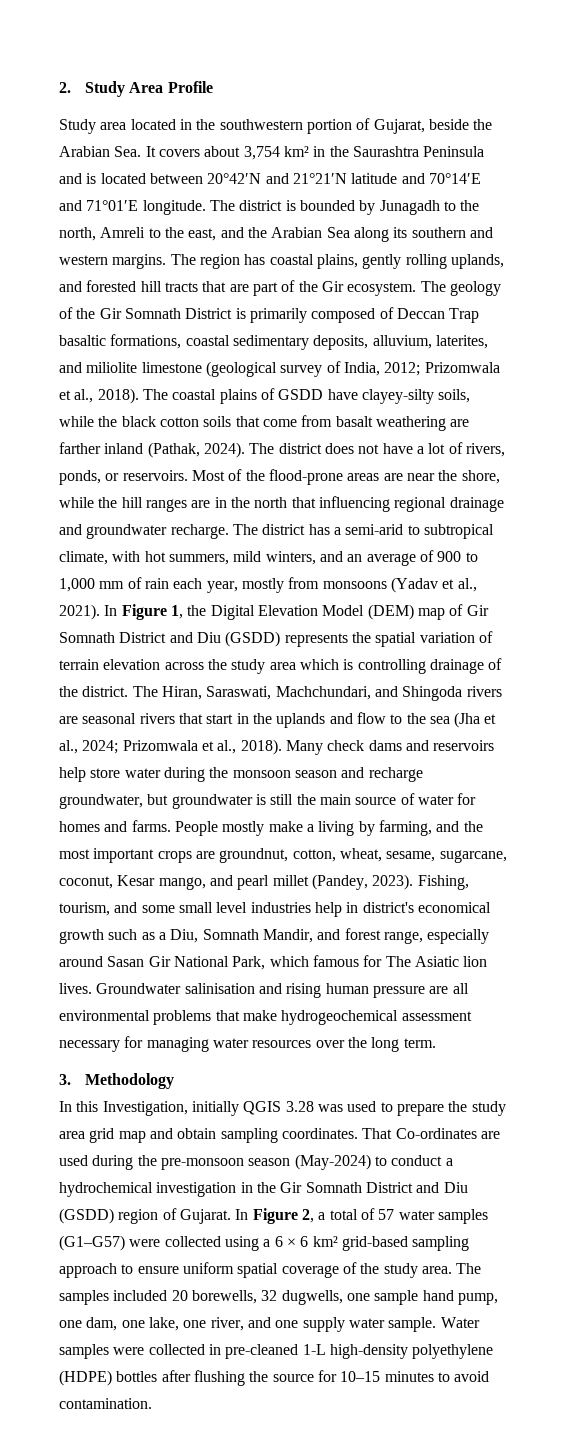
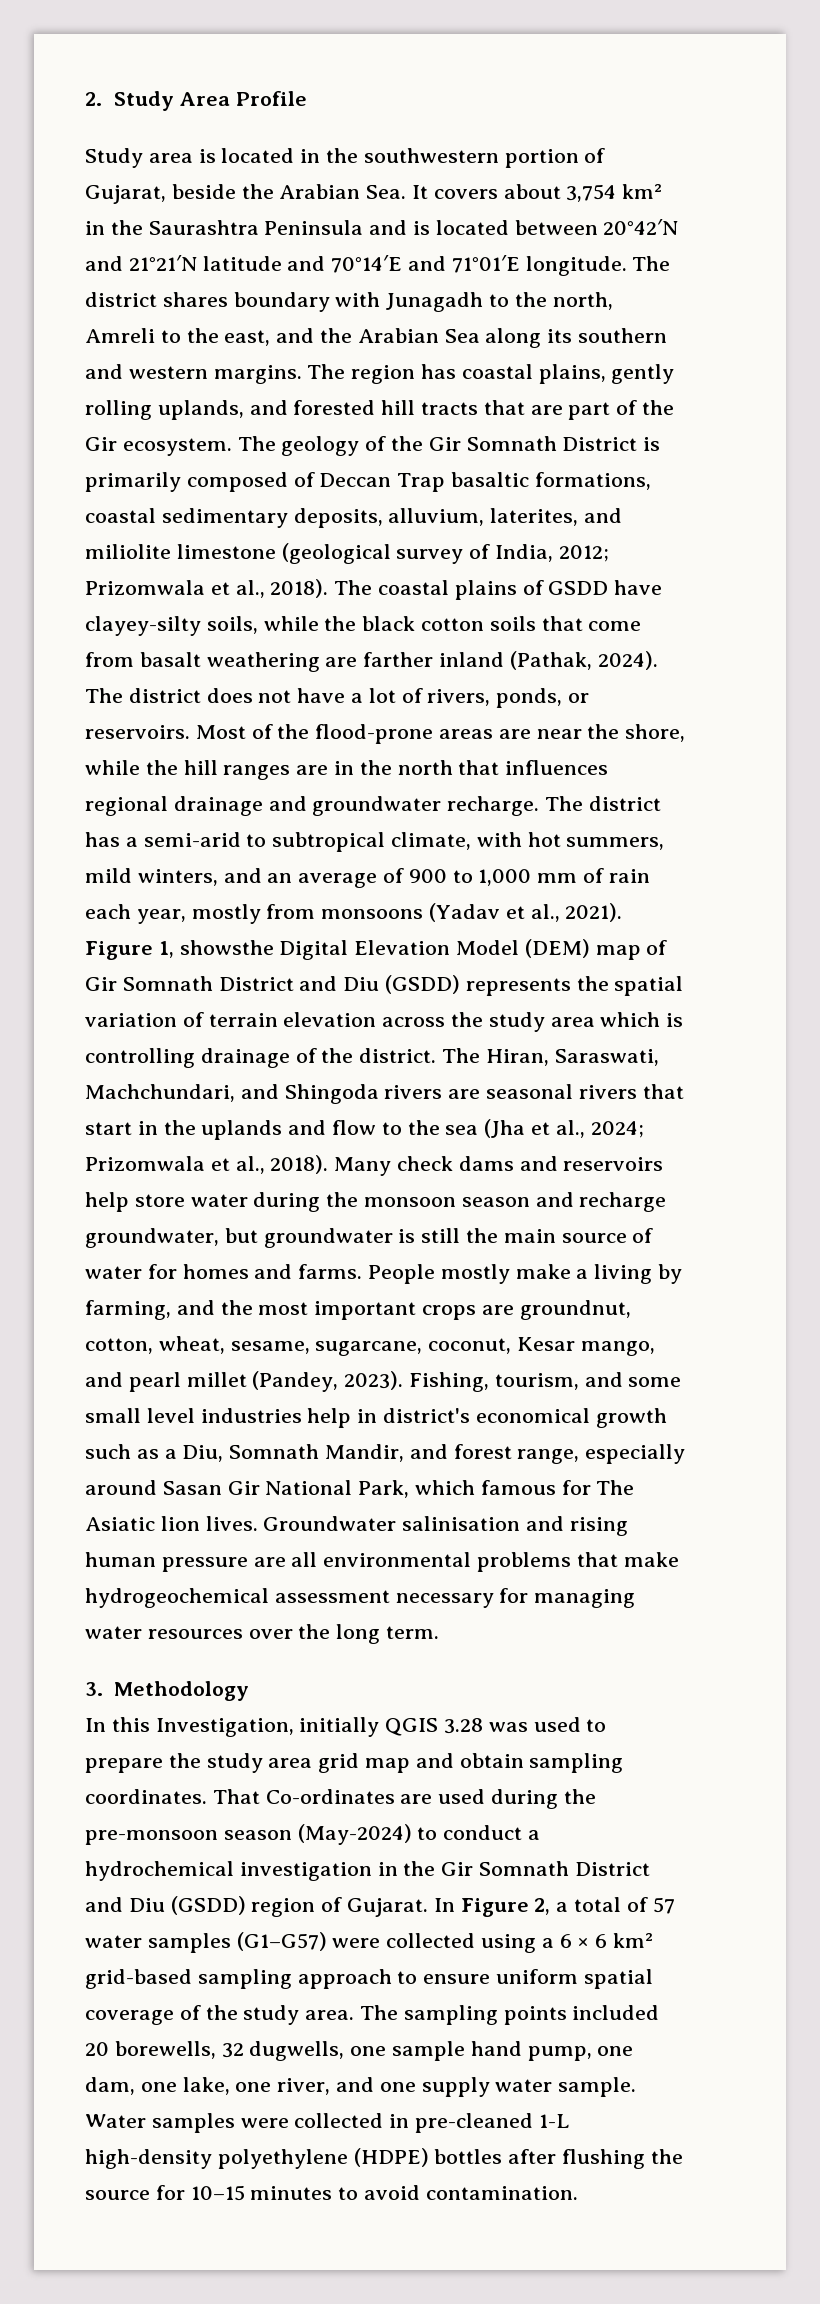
(127, 126) none -> [198,149,216,163] is
[285,200,376,215] is bounded by -> [162,292,381,312] shares boundary with
[318,496,390,512] influencing -> [505,760,609,775] influences
[104,605,118,616] In -> (623, 912) none
[187,605,207,616] the -> [179,940,274,955] showsthe
[59,1290,109,1305] samples -> [403,2005,567,2025] sampling points

